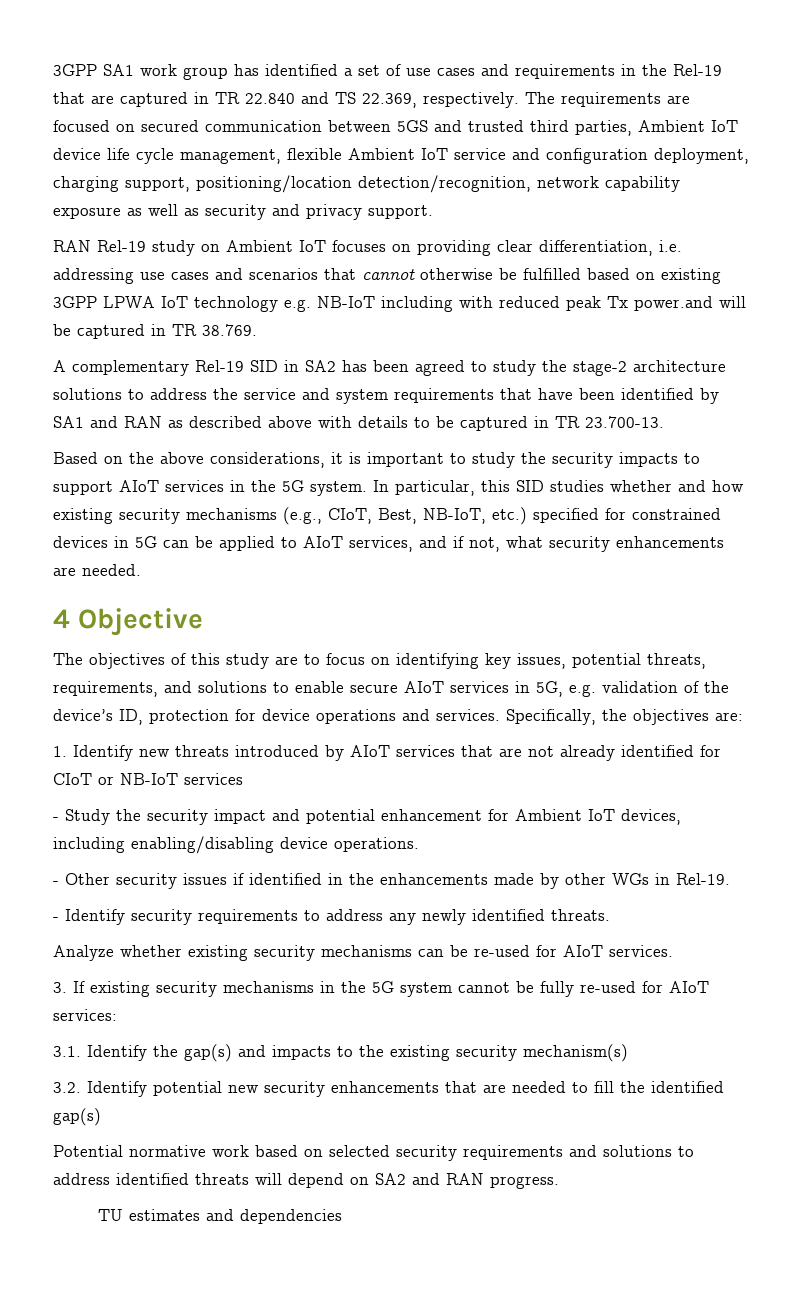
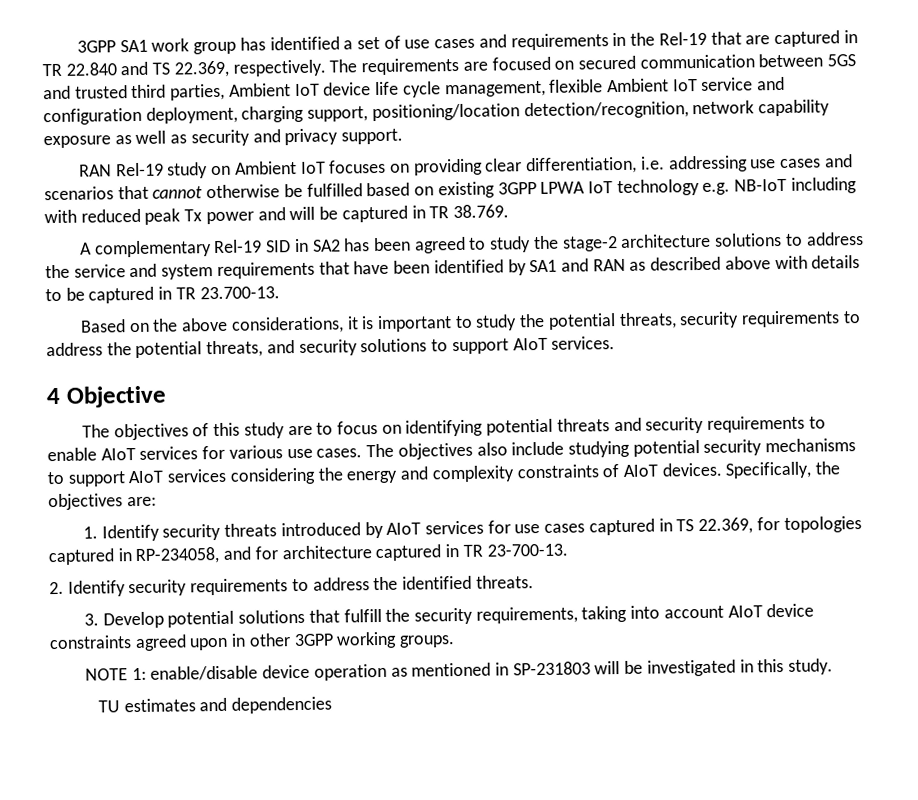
[634,296,713,311] power.and -> [205,207,286,225] power and
[552,452,700,468] [53,480,744,496] [53,507,721,525] [53,536,724,552] [53,564,141,576] security impacts to support AIoT services in the 5G system. In particular, this SID studies whether and how existing security mechanisms (e.g., CIoT, Best, NB-IoT, etc.) specified for constrained devices in 5G can be applied to AIoT services, and if not, what security enhancements are needed. -> [547,310,861,330] [46,336,616,359] potential threats, security requirements to address the potential threats, and security solutions to support AIoT services.
[485,653,706,669] [53,681,267,697] key issues, potential threats, requirements, and solutions -> [486,415,806,436] potential threats and security requirements
[350,681,729,697] [53,709,500,725] secure AIoT services in 5G, e.g. validation of the device’s ID, protection for device operations and services. -> [100,438,857,461] [47,462,722,487] AIoT services for various use cases. The objectives also include studying potential security mechanisms to support AIoT services considering the energy and complexity constraints of AIoT devices.
[139,749,170,757] new -> [162,523,222,541] security
[461,745,721,761] [53,773,243,785] [53,809,681,825] [53,836,419,854] [53,873,730,889] [53,917,59,921] that are not already identified for CIoT or NB-IoT services // - Study the security impact and potential enhancement for Ambient IoT devices, including enabling/disabling device operations. // - Other security issues if identified in the enhancements made by other WGs in Rel-19. // - -> [487,516,862,536] [48,543,568,566] [49,581,64,595] for use cases captured in TS 22.369, for topologies captured in RP-234058, and for architecture captured in TR 23-700-13. // 2.
[389,909,466,925] any newly -> [373,576,399,591] the
[53,945,673,961] [53,981,709,997] [53,1009,117,1021] [53,1044,628,1062] [53,1081,724,1097] [53,1108,101,1126] [53,1145,694,1161] [53,1173,559,1189] Analyze whether existing security mechanisms can be re-used for AIoT services. // 3. If existing security mechanisms in the 5G system cannot be fully re-used for AIoT services: // 3.1. Identify the gap(s) and impacts to the existing security mechanism(s) // 3.2. Identify potential new security enhancements that are needed to fill the identified gap(s) // Potential normative work based on selected security requirements and solutions to address identified threats will depend on SA2 and RAN progress. -> [83,603,815,629] [49,631,456,652] [84,658,834,681] 3. Develop potential solutions that fulfill the security requirements, taking into account AIoT device constraints agreed upon in other 3GPP working groups. // NOTE 1: enable/disable device operation as mentioned in SP-231803 will be investigated in this study.

